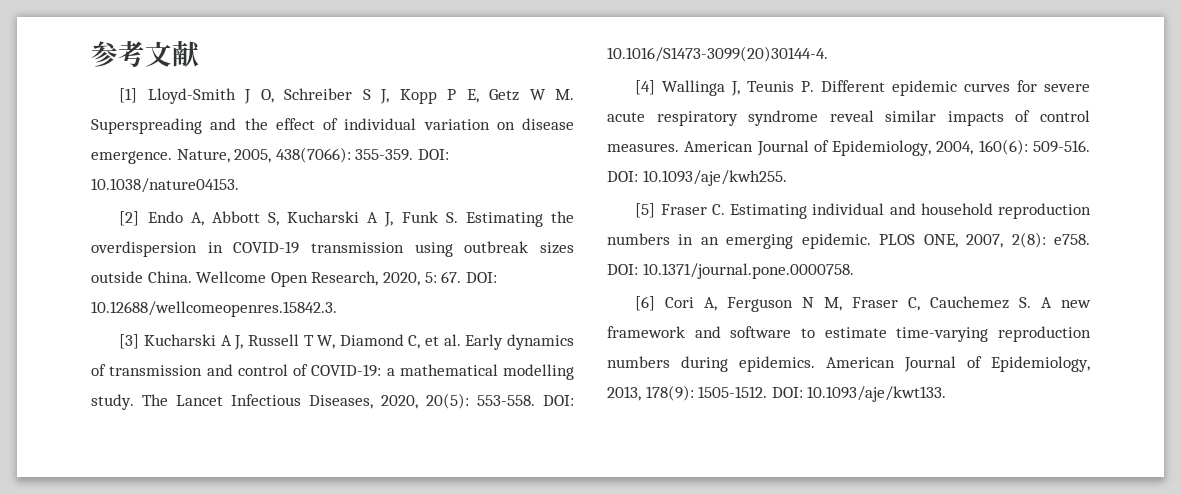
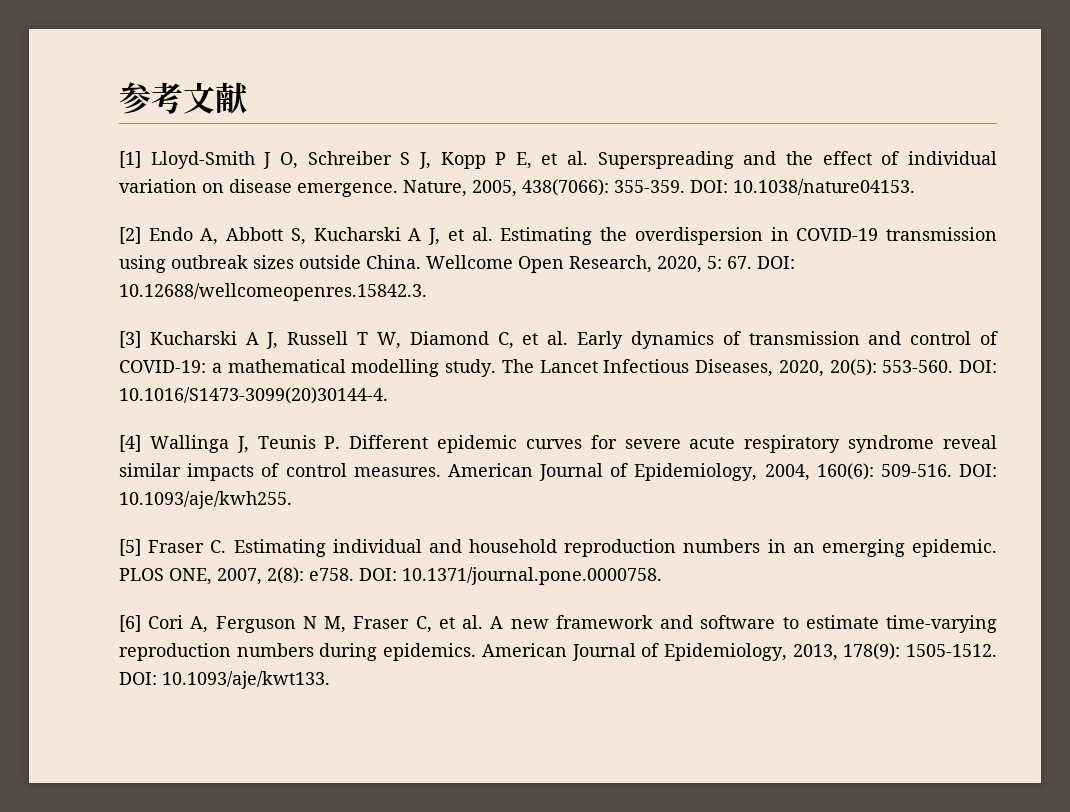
[489,89,574,101] Getz W M. -> [541,151,589,165] et al.
[401,211,458,223] Funk S. -> [447,227,493,241] et al.
[477,395,535,406] 553-558. -> [882,360,954,373] 553-560.
[930,296,1032,309] Cauchemez S. -> [438,615,484,629] et al.

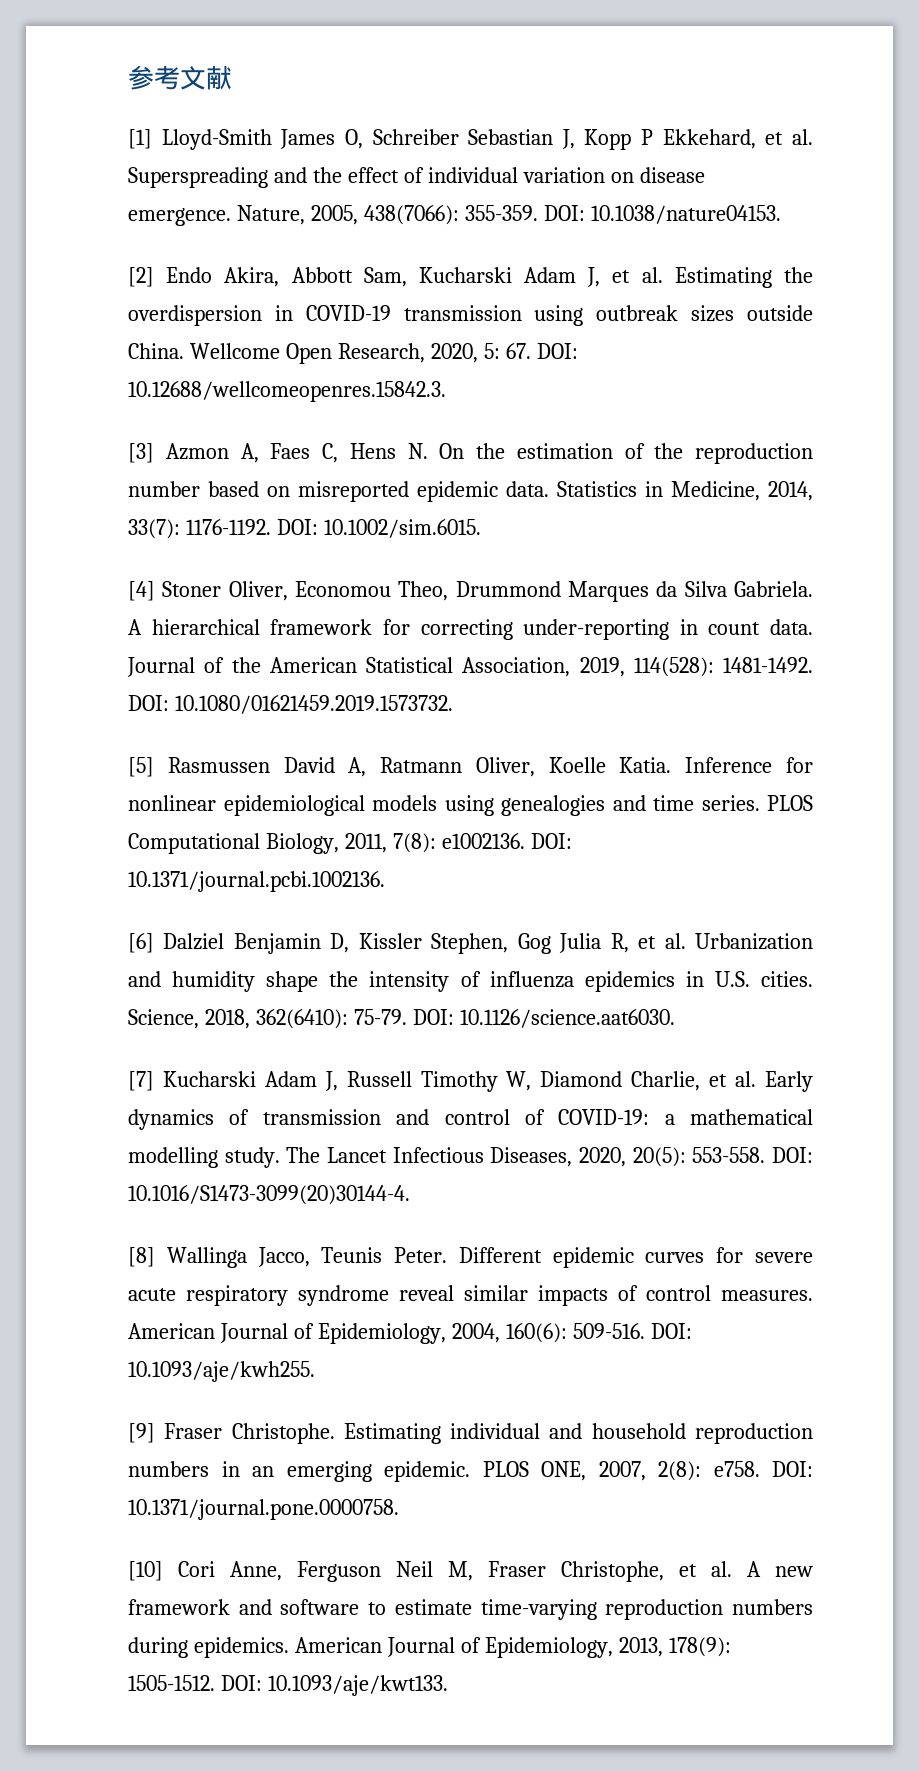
[263,152,271,169] J -> [280,129,336,149] James
[400,152,411,165] S -> [468,129,554,145] Sebastian
[515,152,532,169] E, -> [662,129,756,149] Ekkehard,
[200,227,422,245] A, Abbott S, Kucharski A -> [224,267,577,287] Akira, Abbott Sam, Kucharski Adam
[149,331,259,345] Kucharski A -> [165,443,813,464] [128,481,813,502] [128,519,481,539] [128,581,814,602] [128,619,813,640] [127,657,813,677] [128,695,453,714] [128,757,813,777] [128,795,813,816] [128,833,572,854] [128,871,385,892] [128,933,813,954] [128,971,814,992] [128,1009,675,1029] [128,1071,317,1091] Azmon A, Faes C, Hens N. On the estimation of the reproduction number based on misreported epidemic data. Statistics in Medicine, 2014, 33(7): 1176-1192. DOI: 10.1002/sim.6015. // [4] Stoner Oliver, Economou Theo, Drummond Marques da Silva Gabriela. A hierarchical framework for correcting under-reporting in count data. Journal of the American Statistical Association, 2019, 114(528): 1481-1492. DOI: 10.1080/01621459.2019.1573732. // [5] Rasmussen David A, Ratmann Oliver, Koelle Katia. Inference for nonlinear epidemiological models using genealogies and time series. PLOS Computational Biology, 2011, 7(8): e1002136. DOI: 10.1371/journal.pcbi.1002136. // [6] Dalziel Benjamin D, Kissler Stephen, Gog Julia R, et al. Urbanization and humidity shape the intensity of influenza epidemics in U.S. cities. Science, 2018, 362(6410): 75-79. DOI: 10.1126/science.aat6030. // [7] Kucharski Adam
[357,332,369,345] T -> [420,1071,498,1092] Timothy
[497,332,514,349] C, -> [631,1071,701,1091] Charlie,
[882,360,954,373] 553-560. -> [692,1147,766,1163] 553-558.
[119,435,341,453] [4] Wallinga J, Teunis P. -> [128,1247,448,1268] [8] Wallinga Jacco, Teunis Peter.
[119,539,227,556] [5] Fraser C. -> [128,1423,335,1444] [9] Fraser Christophe.
[119,615,317,633] [6] Cori A, Ferguson N -> [128,1561,433,1582] [10] Cori Anne, Ferguson Neil
[415,616,432,633] C, -> [561,1561,664,1582] Christophe,

